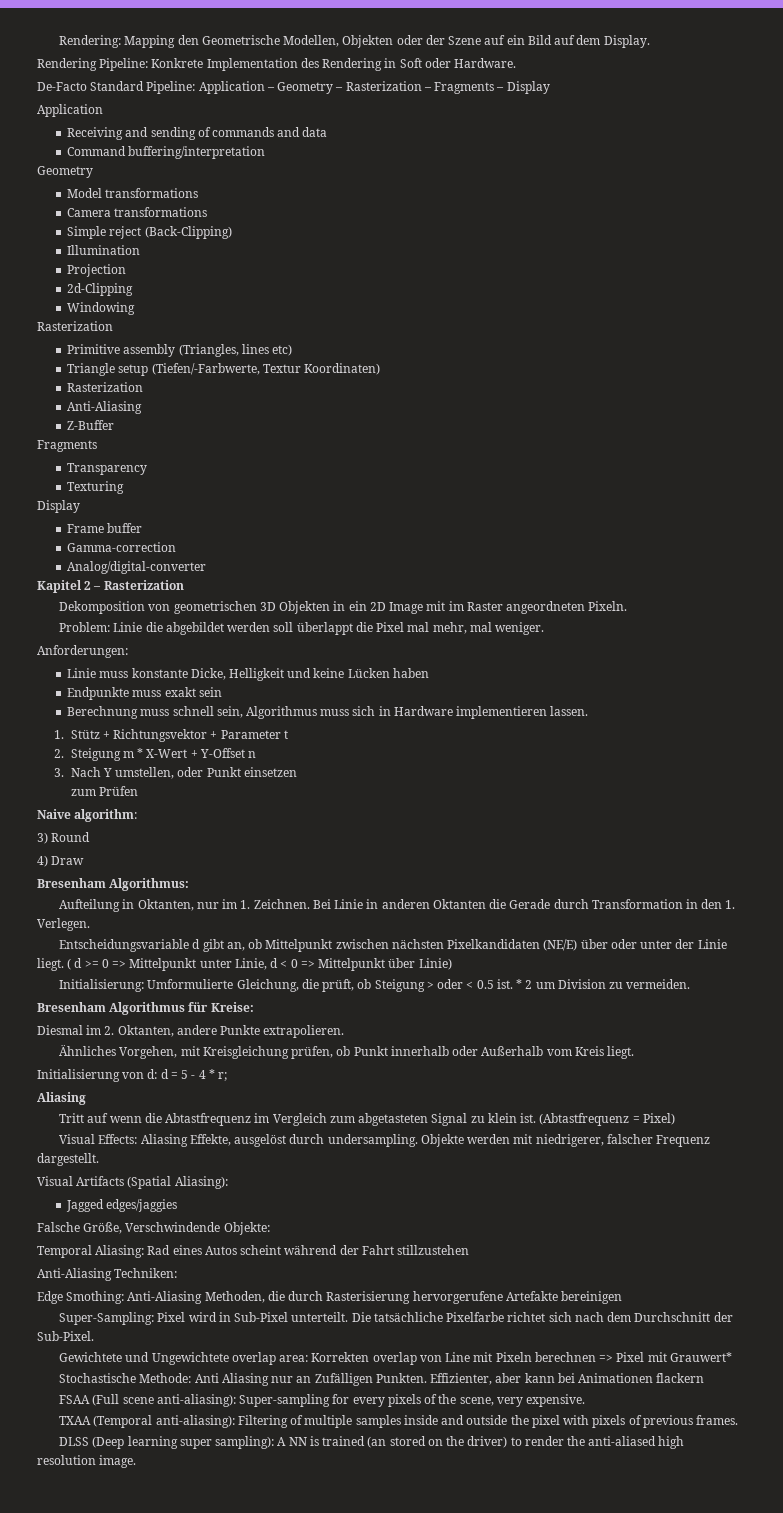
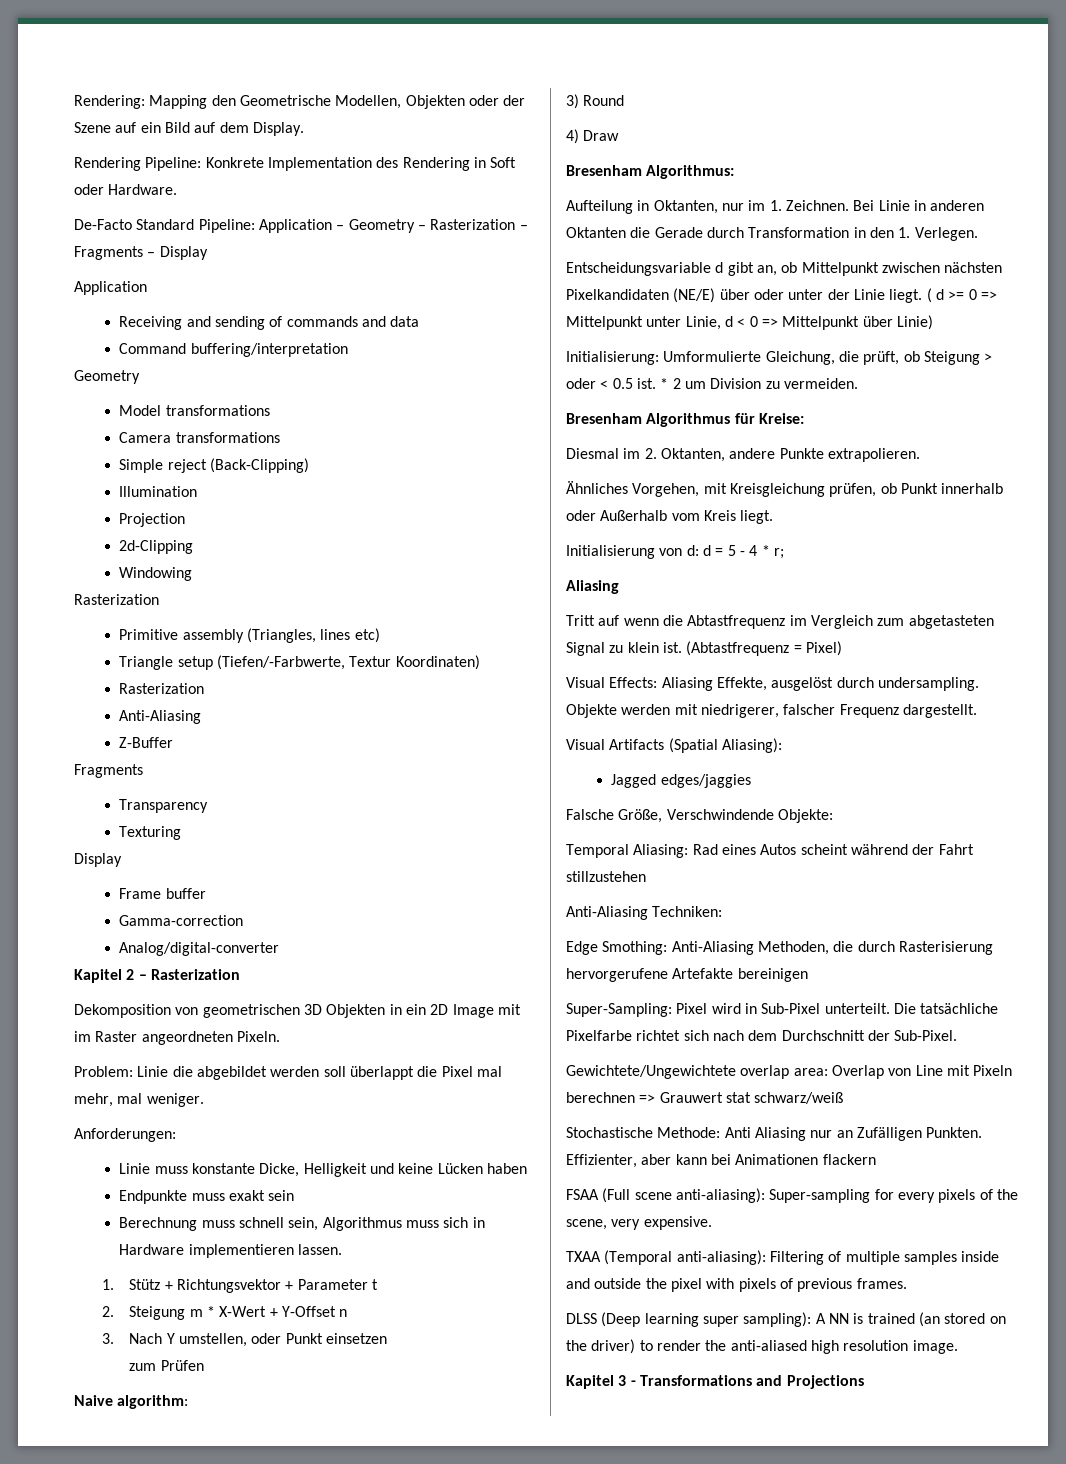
[59,1352,417,1365] Gewichtete und Ungewichtete overlap area: Korrekten overlap -> [566,1065,884,1079] Gewichtete/Ungewichtete overlap area: Overlap
[616,1352,732,1362] Pixel mit Grauwert* -> [659,1092,844,1104] Grauwert stat schwarz/weiß
(137, 1461) none -> [566,1375,864,1389] // Kapitel 3 - Transformations and Projections

